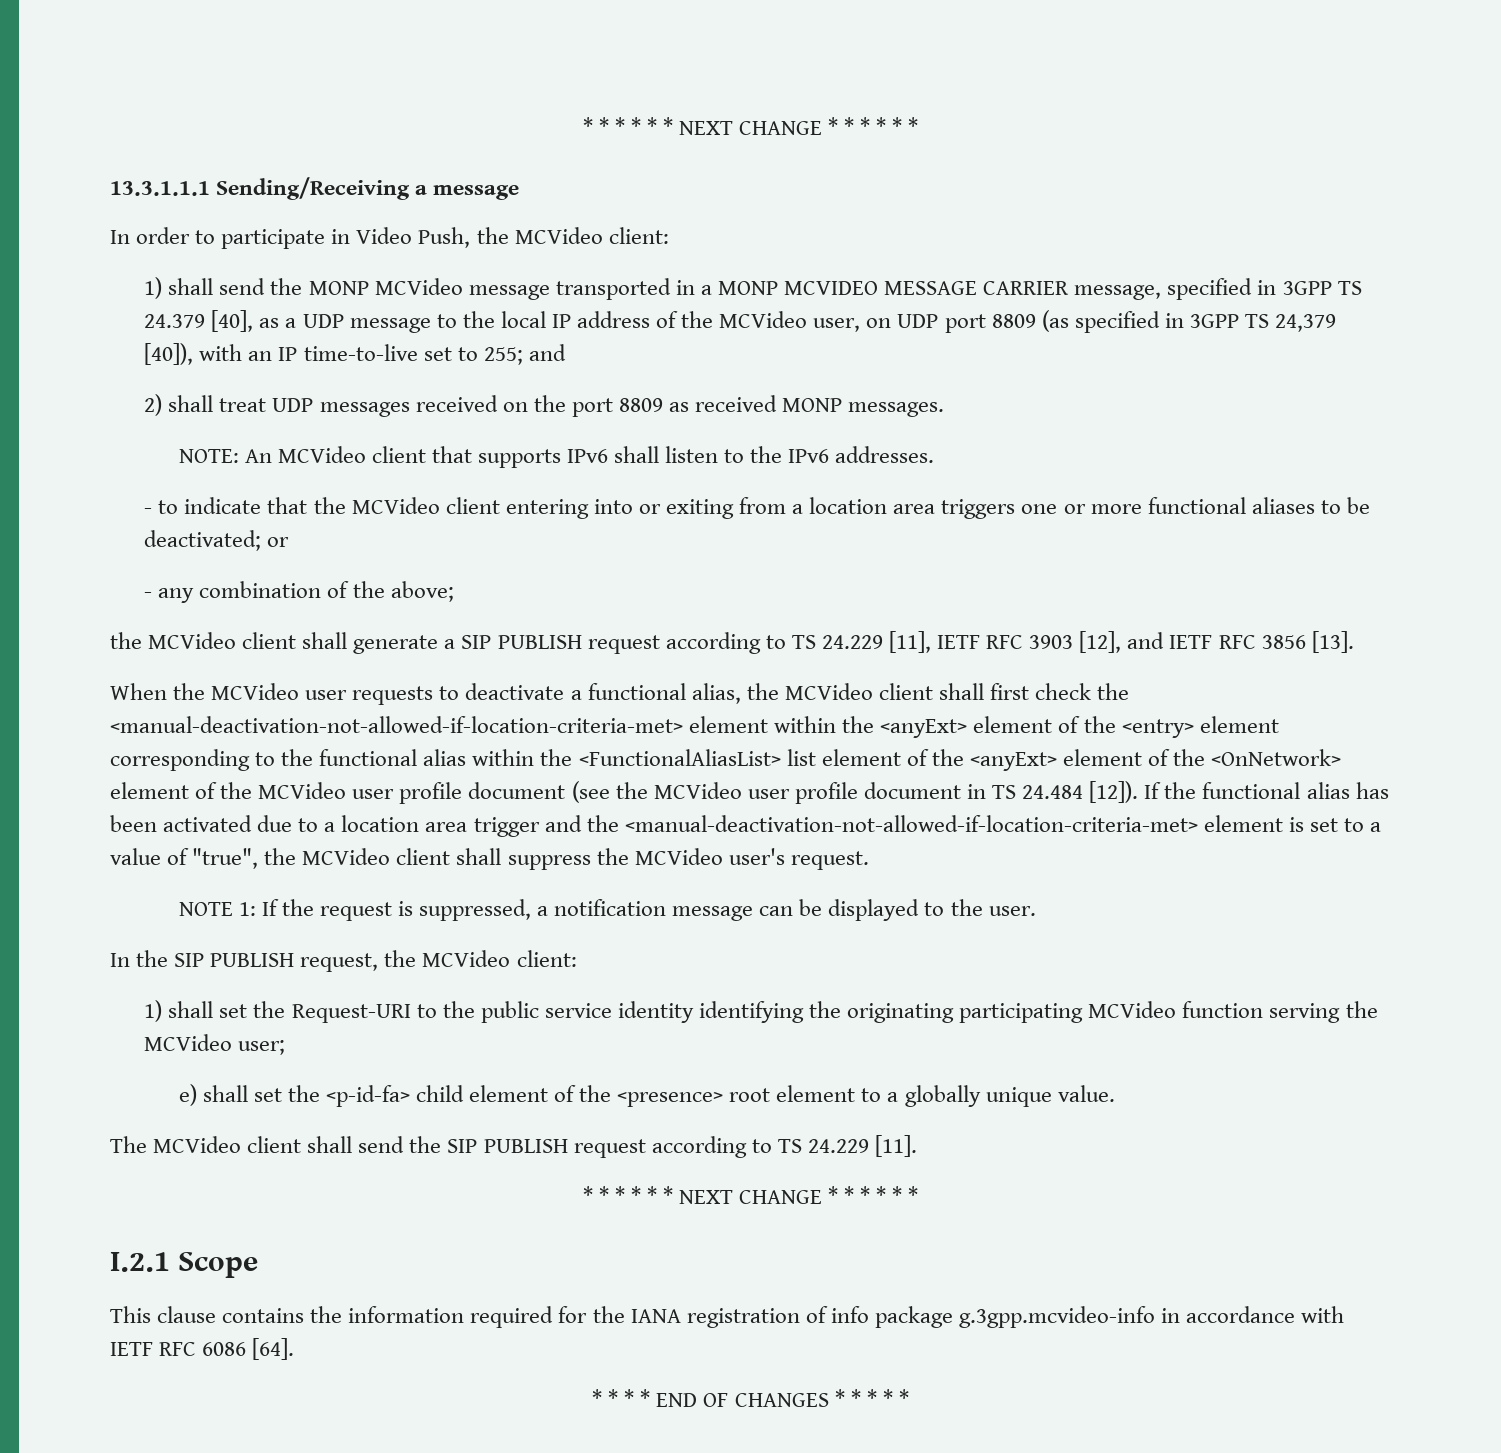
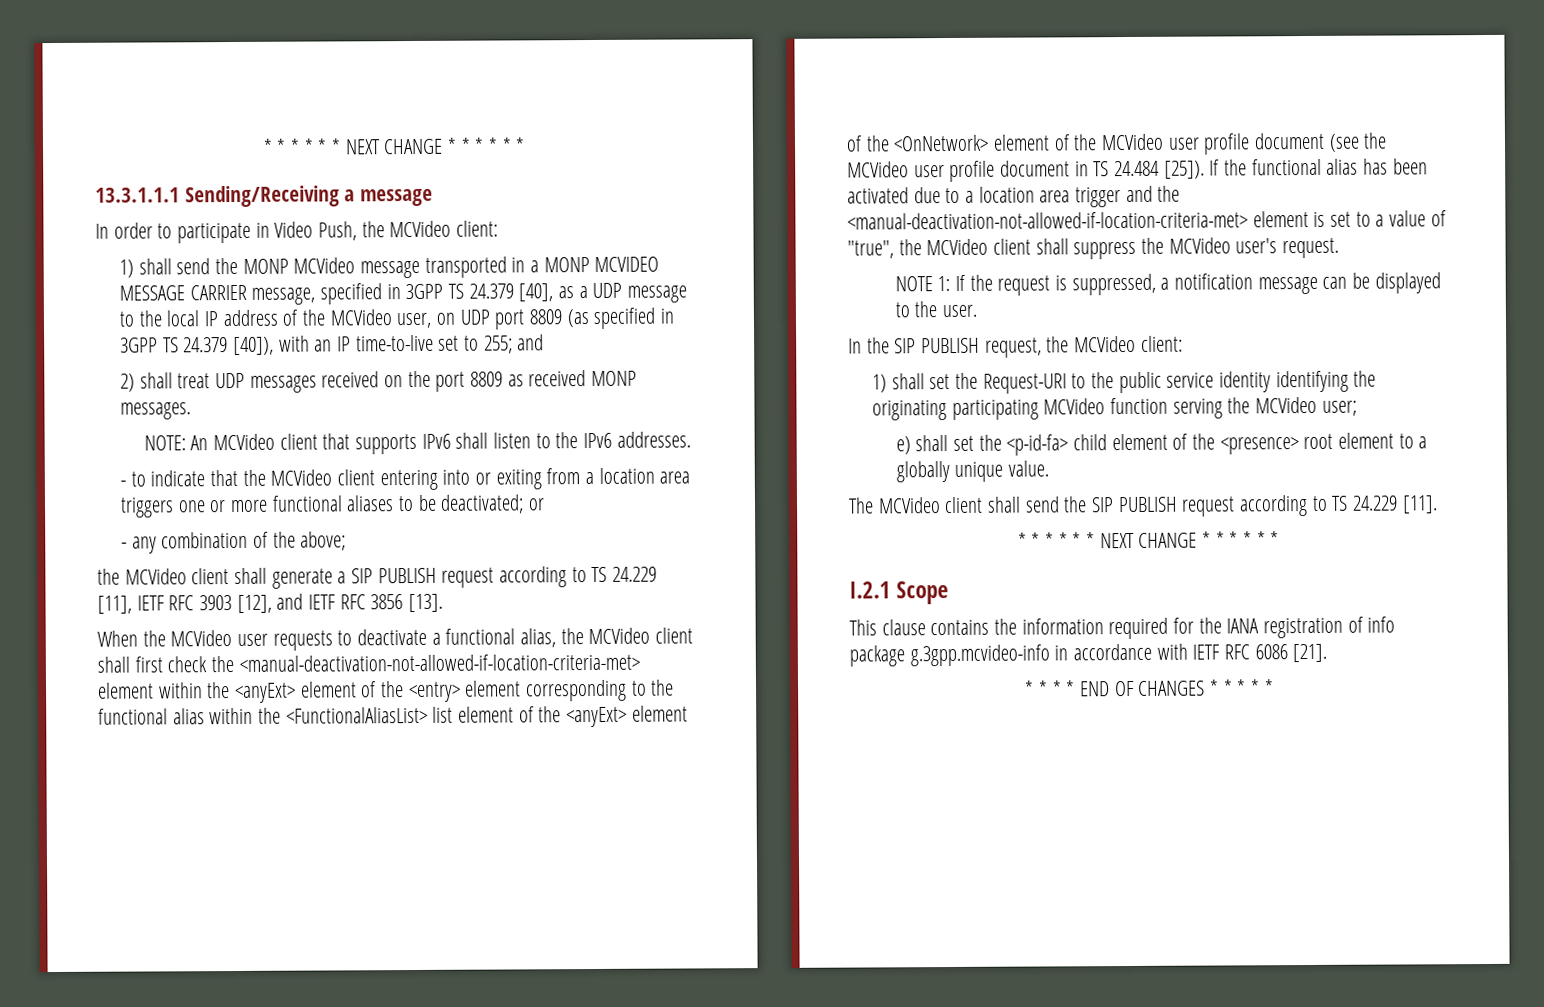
[1275,314,1337,332] 24,379 -> [183,337,229,353] 24.379
[1089,781,1139,803] [12]). -> [1163,160,1205,179] [25]).
[252,1338,295,1360] [64]. -> [1292,643,1328,663] [21].

